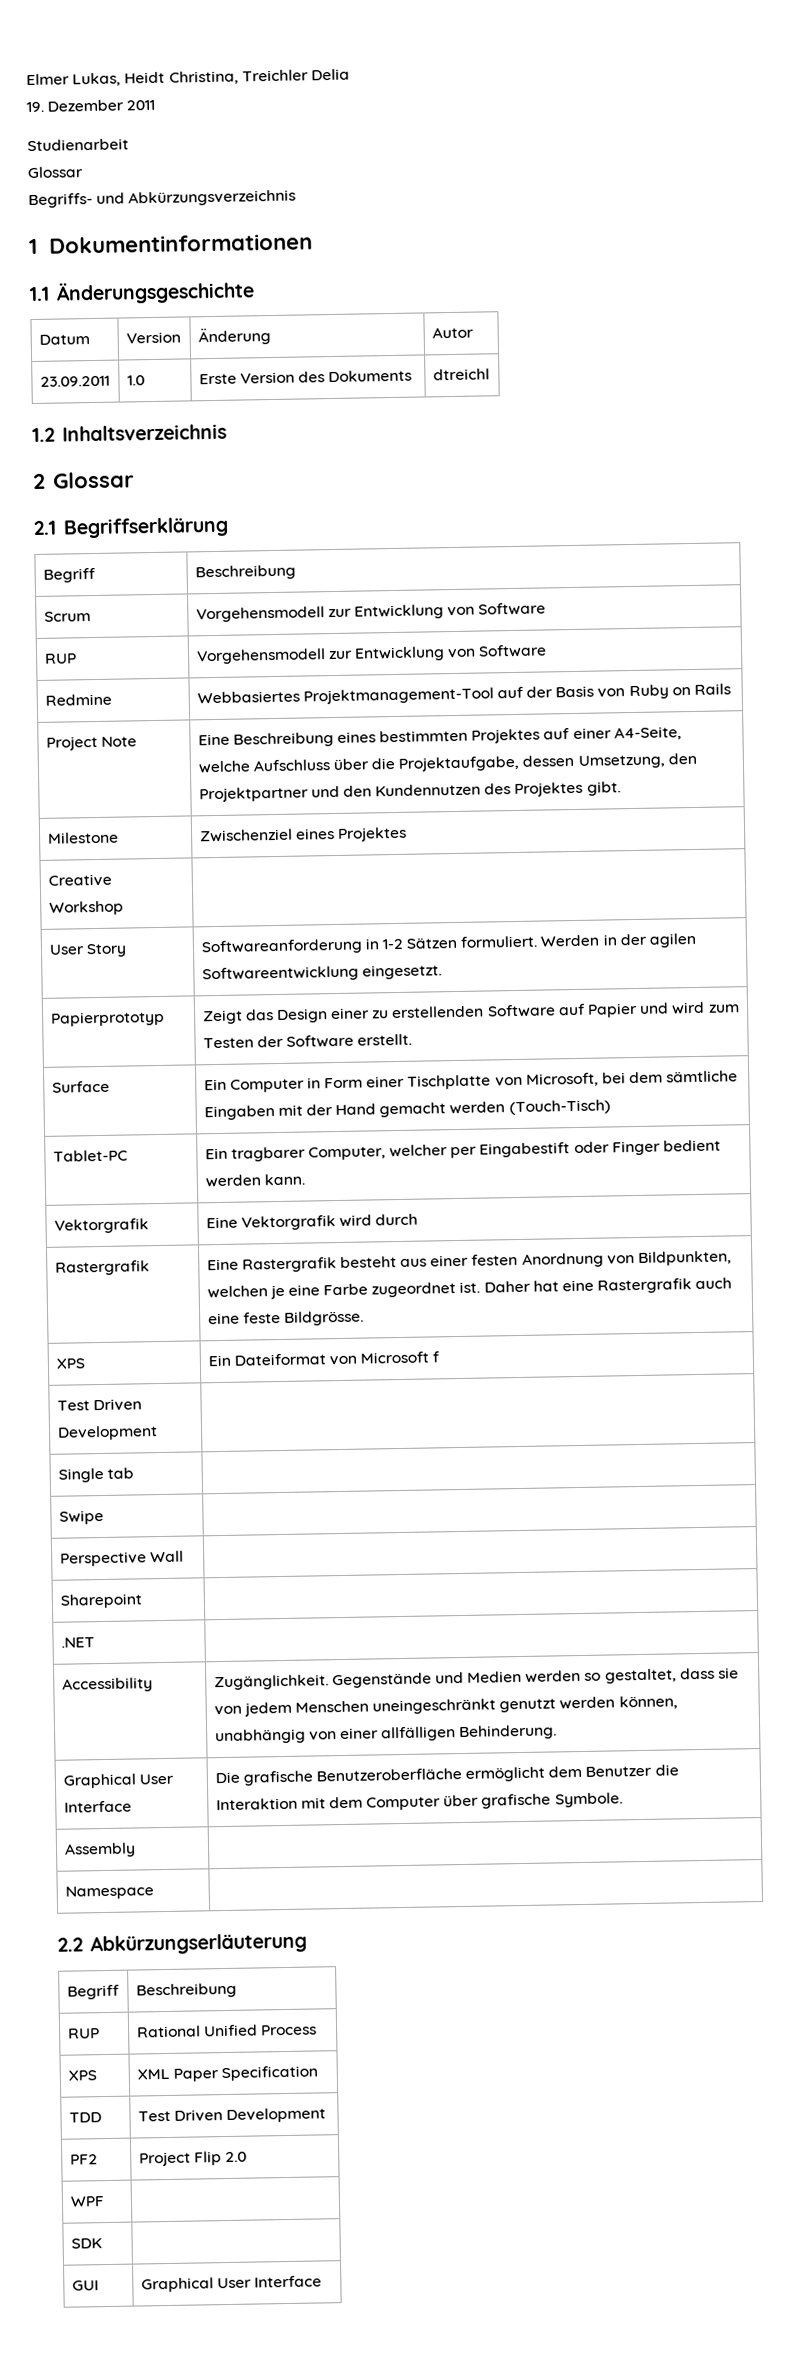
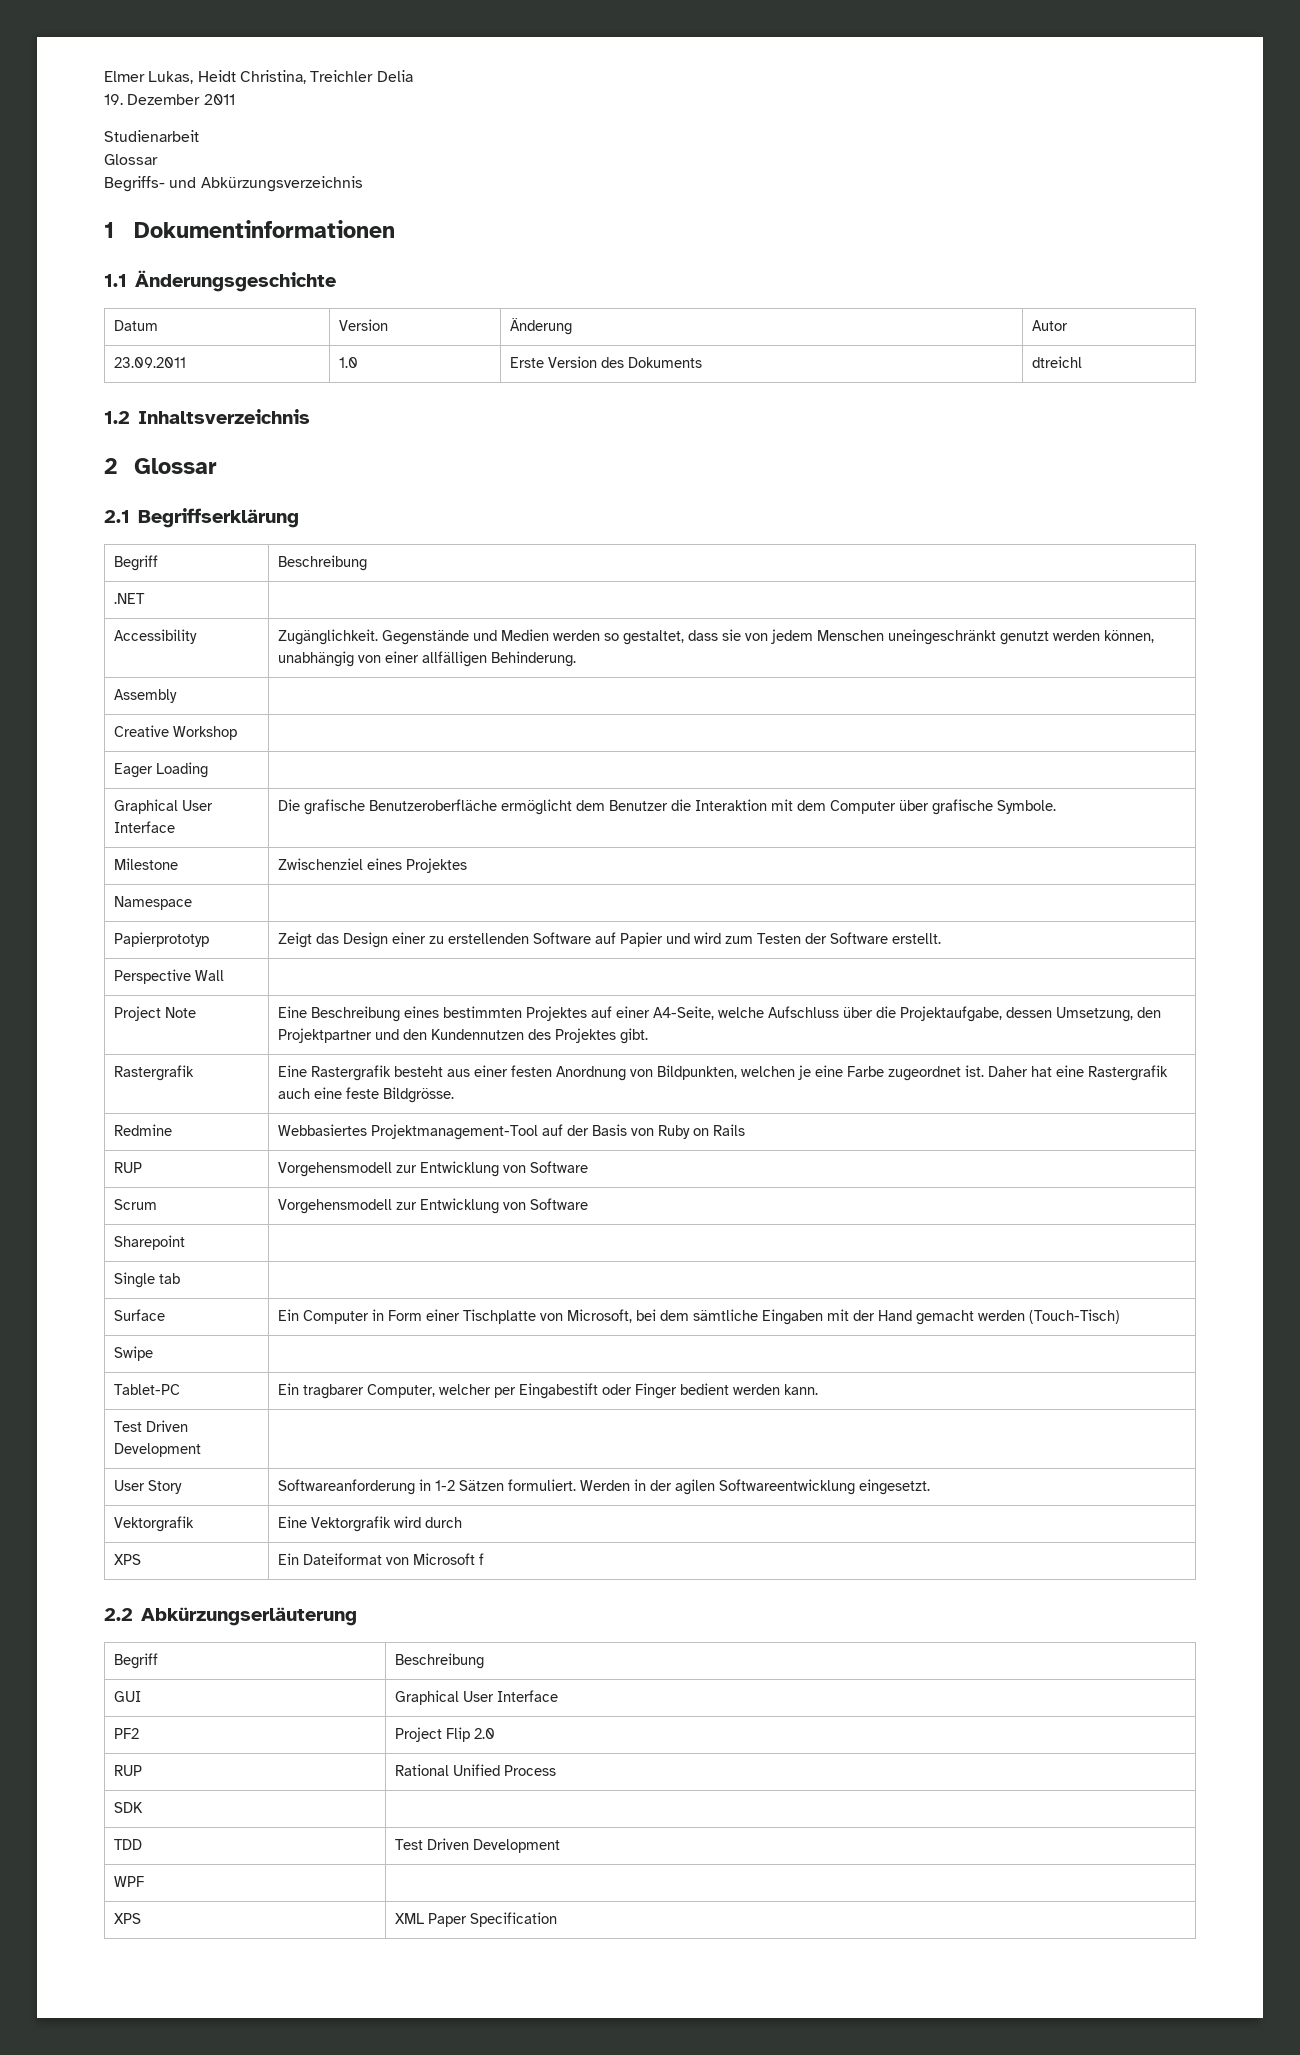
[43,611,91,622] [195,602,547,623] [44,653,77,664] [195,644,548,665] [44,693,112,706] [196,683,732,705] Scrum | Vorgehensmodell zur Entwicklung von Software // RUP | Vorgehensmodell zur Entwicklung von Software // Redmine | Webbasiertes Projektmanagement-Tool auf der Basis von Ruby on Rails -> [114,593,146,604] [114,629,198,644] [278,629,1155,645] [278,651,577,667] [114,689,178,703] [114,725,238,740] [114,762,209,778] [114,799,214,814] [114,821,176,833] [278,799,1057,815] [114,858,179,870] [278,858,468,873] [114,896,193,910] [114,932,210,947] [278,932,942,948] [114,969,225,984] .NET | // Accessibility | Zugänglichkeit. Gegenstände und Medien werden so gestaltet, dass sie von jedem Menschen uneingeschränkt genutzt werden können, unabhängig von einer allfälligen Behinderung. // Assembly | // Creative Workshop | // Eager Loading | // Graphical User Interface | Die grafische Benutzeroberfläche ermöglicht dem Benutzer die Interaktion mit dem Computer über grafische Symbole. // Milestone | Zwischenziel eines Projektes // Namespace | // Papierprototyp | Zeigt das Design einer zu erstellenden Software auf Papier und wird zum Testen der Software erstellt. // Perspective Wall |
[47,831,119,844] [198,826,407,843] [47,873,112,887] [48,900,124,916] [48,943,127,958] [200,932,698,956] [201,964,442,983] [50,1010,165,1027] [202,1001,740,1025] [202,1033,413,1049] [51,1080,110,1093] [203,1070,739,1093] [203,1099,611,1121] [52,1149,128,1162] [204,1139,722,1162] [204,1173,305,1188] [53,1218,149,1234] [205,1213,419,1231] // Milestone | Zwischenziel eines Projektes // Creative Workshop | // User Story | Softwareanforderung in 1-2 Sätzen formuliert. Werden in der agilen Softwareentwicklung eingesetzt. // Papierprototyp | Zeigt das Design einer zu erstellenden Software auf Papier und wird zum Testen der Software erstellt. // Surface | Ein Computer in Form einer Tischplatte von Microsoft, bei dem sämtliche Eingaben mit der Hand gemacht werden (Touch-Tisch) // Tablet-PC | Ein tragbarer Computer, welcher per Eingabestift oder Finger bedient werden kann. // Vektorgrafik | Eine Vektorgrafik wird durch -> (649, 1036) none
(364, 1318) none -> [114,1124,173,1136] [278,1124,746,1140] [114,1162,143,1173] [278,1161,589,1177] [114,1199,158,1210] [278,1198,589,1214] [114,1235,186,1250] [114,1272,181,1288] [114,1309,166,1321] [278,1309,1121,1325] [114,1346,154,1361] [114,1384,181,1395] [278,1383,819,1399] [114,1420,189,1432] [114,1443,202,1457] [114,1480,183,1494] [278,1479,931,1495] [114,1516,195,1532] [278,1516,463,1532] // Redmine | Webbasiertes Projektmanagement-Tool auf der Basis von Ruby on Rails // RUP | Vorgehensmodell zur Entwicklung von Software // Scrum | Vorgehensmodell zur Entwicklung von Software // Sharepoint | // Single tab | // Surface | Ein Computer in Form einer Tischplatte von Microsoft, bei dem sämtliche Eingaben mit der Hand gemacht werden (Touch-Tisch) // Swipe | // Tablet-PC | Ein tragbarer Computer, welcher per Eingabestift oder Finger bedient werden kann. // Test Driven Development | // User Story | Softwareanforderung in 1-2 Sätzen formuliert. Werden in der agilen Softwareentwicklung eingesetzt. // Vektorgrafik | Eine Vektorgrafik wird durch
[56,1398,142,1412] [56,1425,158,1441] [57,1467,134,1483] [58,1509,104,1525] [59,1550,184,1567] [59,1593,142,1609] [60,1637,95,1648] [61,1677,153,1693] [213,1667,740,1691] [213,1695,678,1717] [214,1724,558,1745] [62,1773,174,1789] [63,1800,132,1813] [214,1764,679,1786] [215,1792,623,1811] [63,1842,136,1858] [64,1885,154,1900] [57,1932,307,1956] [66,1984,120,2000] [135,1982,237,1999] // Test Driven Development | // Single tab | // Swipe | // Perspective Wall | // Sharepoint | // .NET | // Accessibility | Zugänglichkeit. Gegenstände und Medien werden so gestaltet, dass sie von jedem Menschen uneingeschränkt genutzt werden können, unabhängig von einer allfälligen Behinderung. // Graphical User Interface | Die grafische Benutzeroberfläche ermöglicht dem Benutzer die Interaktion mit dem Computer über grafische Symbole. // Assembly | // Namespace | // 2.2 Abkürzungserläuterung // Begriff | Beschreibung -> [104,1607,357,1626] [114,1653,159,1669] [395,1653,485,1669] [114,1691,142,1702] [395,1690,559,1705] [114,1728,140,1739] [395,1727,496,1742] // 2.2 Abkürzungserläuterung // Begriff | Beschreibung // GUI | Graphical User Interface // PF2 | Project Flip 2.0
[67,2070,97,2081] [136,2065,318,2082] XPS | XML Paper Specification -> [114,1802,144,1813] SDK |
[69,2154,98,2165] [138,2151,247,2167] [69,2196,105,2207] [70,2238,102,2249] [71,2280,99,2291] [140,2275,322,2293] PF2 | Project Flip 2.0 // WPF | // SDK | // GUI | Graphical User Interface -> [114,1876,145,1887] [114,1913,142,1924] [395,1912,558,1927] WPF | // XPS | XML Paper Specification

